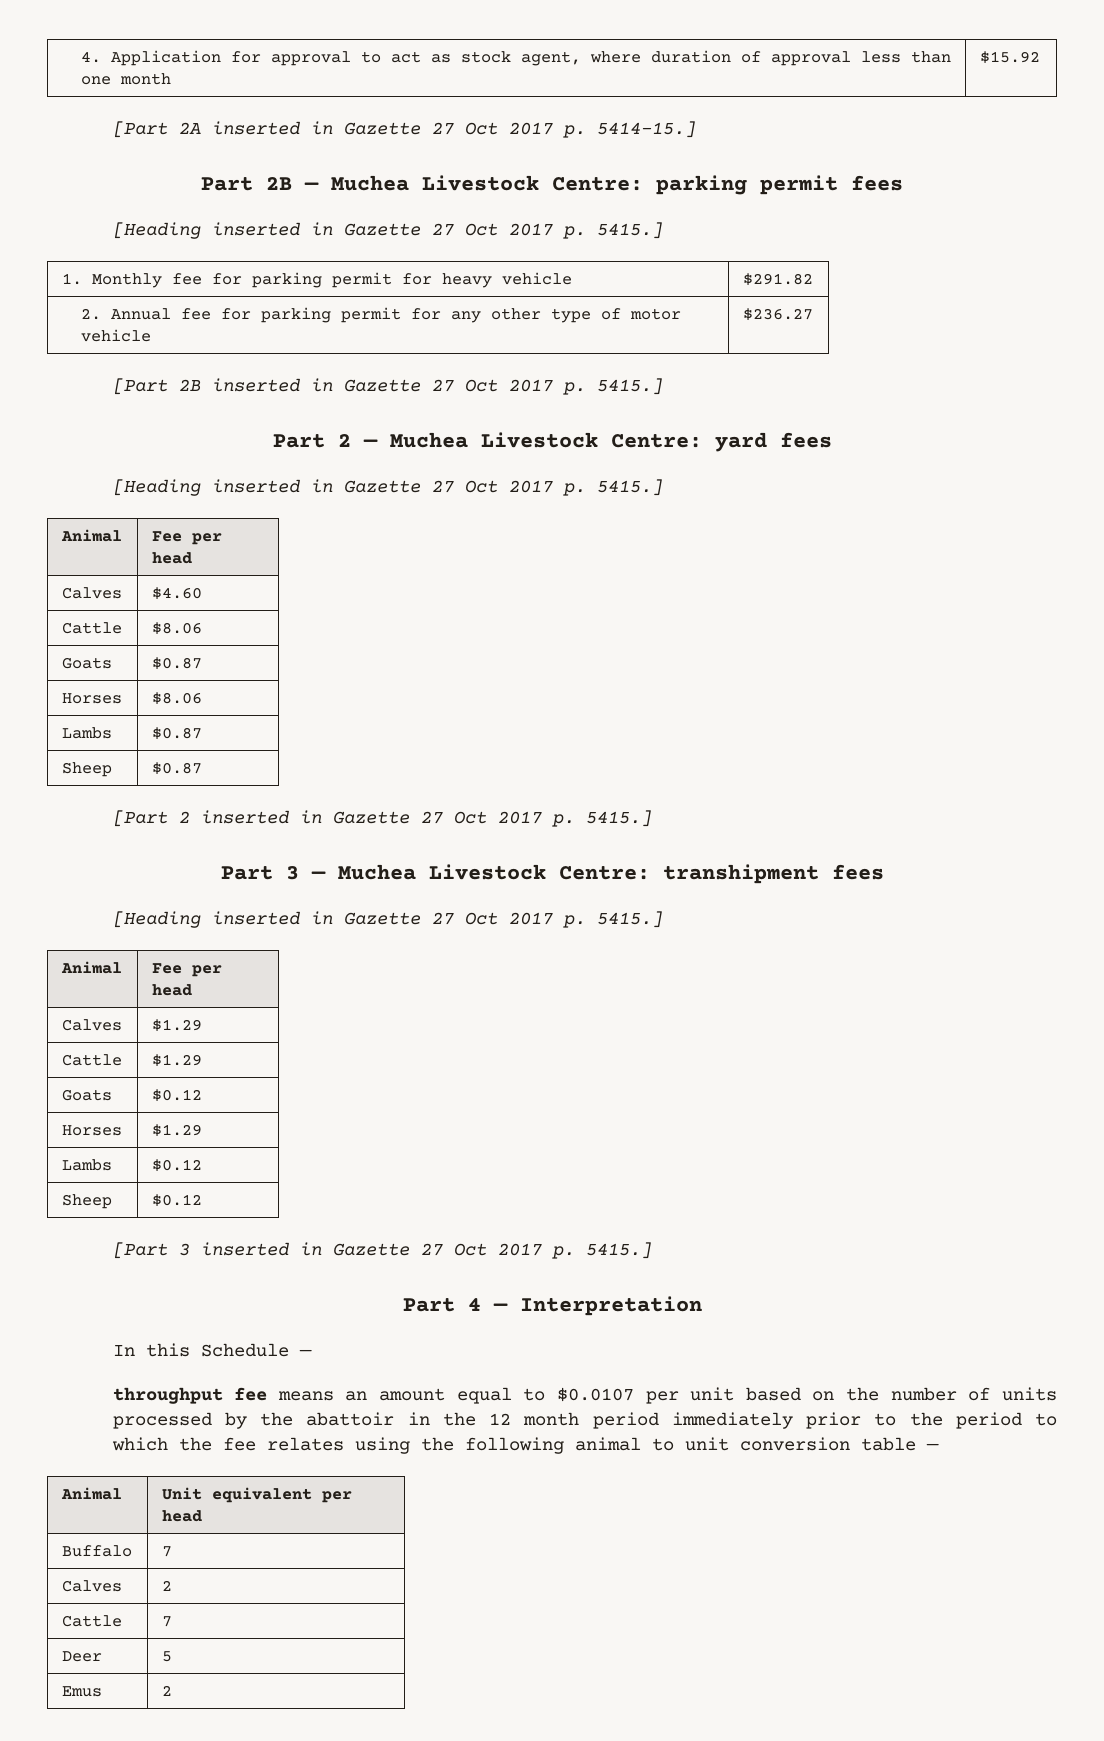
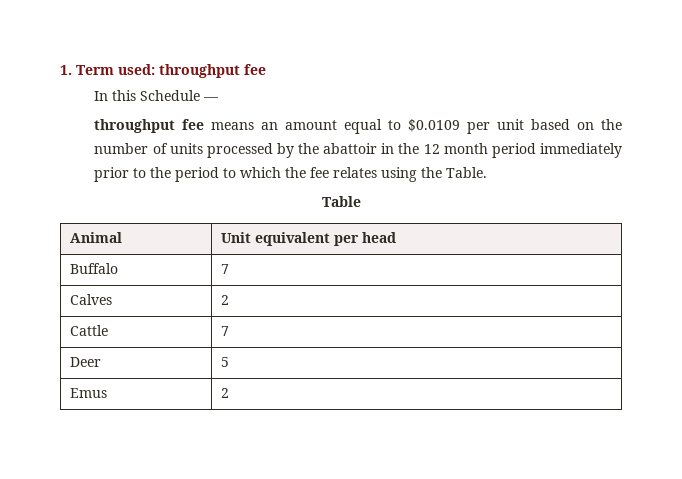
[81,50,952,66] [81,73,172,85] [979,51,1040,64] [112,121,696,138] [201,175,903,195] [112,222,663,239] [61,272,572,288] [742,273,813,286] [81,307,682,323] [81,329,152,342] [742,308,813,321] [112,378,663,395] [272,432,832,452] [112,479,663,496] [60,529,122,542] [151,531,222,545] [151,552,192,564] [61,587,122,599] [151,587,202,600] [61,622,122,634] [151,622,202,635] [61,657,112,669] [151,657,202,670] [61,693,122,704] [151,692,202,705] [61,727,112,739] [151,727,202,740] [61,762,112,777] [151,762,202,775] [112,810,652,827] [220,864,884,884] [112,911,663,928] [60,961,122,974] [151,963,222,977] [151,984,192,996] [61,1019,122,1031] [151,1019,202,1032] [61,1054,122,1066] [151,1054,202,1067] [61,1089,112,1101] [151,1089,202,1102] [61,1125,122,1136] [151,1124,202,1137] [61,1159,112,1171] [151,1159,202,1172] [61,1194,112,1209] [151,1194,202,1207] [112,1242,652,1259] [402,1296,702,1316] 4. Application for approval to act as stock agent, where duration of approval less than one month | $15.92 // [Part 2A inserted in Gazette 27 Oct 2017 p. 5414-15.] // Part 2B — Muchea Livestock Centre: parking permit fees // [Heading inserted in Gazette 27 Oct 2017 p. 5415.] // 1. Monthly fee for parking permit for heavy vehicle | $291.82 // 2. Annual fee for parking permit for any other type of motor vehicle | $236.27 // [Part 2B inserted in Gazette 27 Oct 2017 p. 5415.] // Part 2 — Muchea Livestock Centre: yard fees // [Heading inserted in Gazette 27 Oct 2017 p. 5415.] // Animal | Fee per head // Calves | $4.60 // Cattle | $8.06 // Goats | $0.87 // Horses | $8.06 // Lambs | $0.87 // Sheep | $0.87 // [Part 2 inserted in Gazette 27 Oct 2017 p. 5415.] // Part 3 — Muchea Livestock Centre: transhipment fees // [Heading inserted in Gazette 27 Oct 2017 p. 5415.] // Animal | Fee per head // Calves | $1.29 // Cattle | $1.29 // Goats | $0.12 // Horses | $1.29 // Lambs | $0.12 // Sheep | $0.12 // [Part 3 inserted in Gazette 27 Oct 2017 p. 5415.] // Part 4 — Interpretation -> [60,64,266,78] 1. Term used: throughput fee
[556,1387,634,1402] $0.0107 -> [408,119,461,132] $0.0109
[464,1437,939,1454] following animal to unit conversion table — -> [446,167,488,178] [321,196,361,207] Table. // Table

